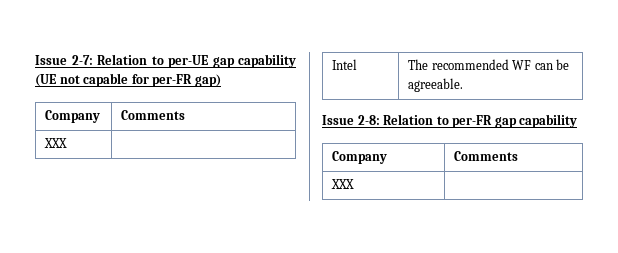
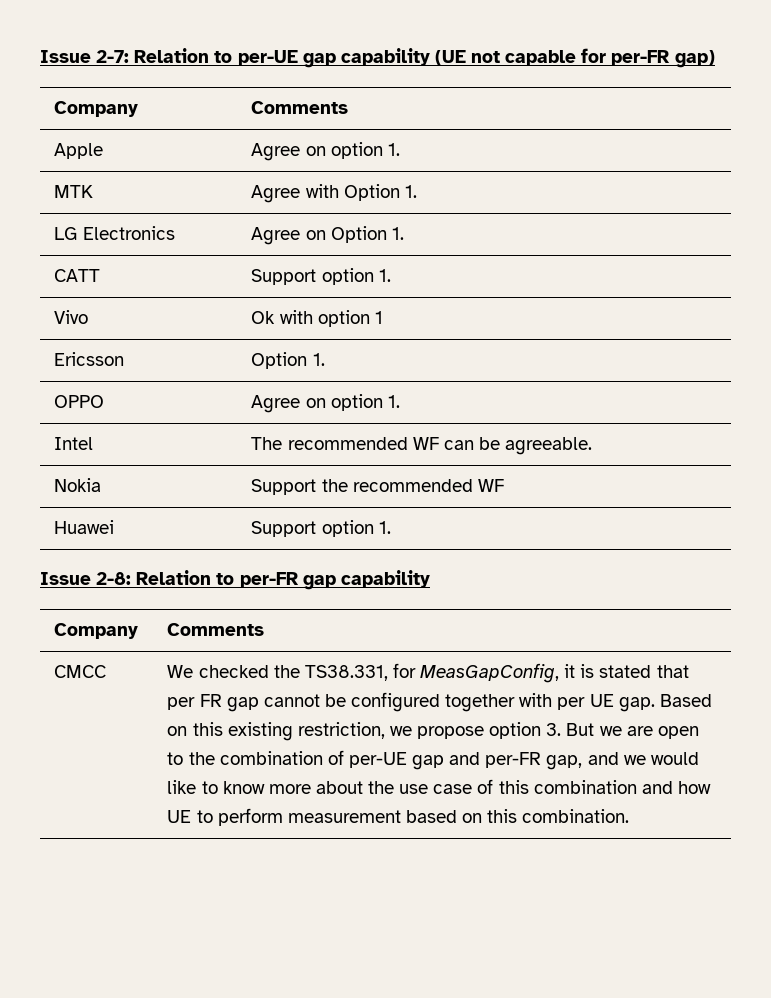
[44,138,68,148] XXX | -> [54,143,104,159] [251,142,400,161] [54,185,94,198] [251,184,417,203] [54,226,175,240] [251,226,404,245] [54,269,101,282] [251,268,391,285] [54,310,89,324] [251,310,383,327] [54,352,125,366] [251,352,325,369] [54,395,105,408] [251,394,400,413] Apple | Agree on option 1. // MTK | Agree with Option 1. // LG Electronics | Agree on Option 1. // CATT | Support option 1. // Vivo | Ok with option 1 // Ericsson | Option 1. // OPPO | Agree on option 1.
(464, 85) none -> [54,478,102,492] [251,479,504,495] [54,520,115,534] [251,520,391,537] // Nokia | Support the recommended WF // Huawei | Support option 1.
[331,179,355,189] XXX | -> [54,665,107,678] [167,663,689,683] [167,692,712,712] [167,722,699,741] [167,750,699,770] [167,779,711,794] [167,808,630,826] CMCC | We checked the TS38.331, for MeasGapConfig, it is stated that per FR gap cannot be configured together with per UE gap. Based on this existing restriction, we propose option 3. But we are open to the combination of per-UE gap and per-FR gap, and we would like to know more about the use case of this combination and how UE to perform measurement based on this combination.

